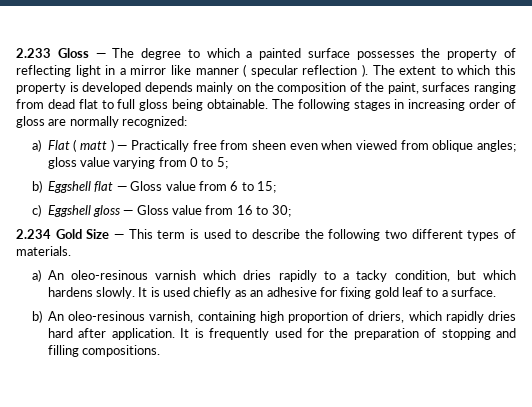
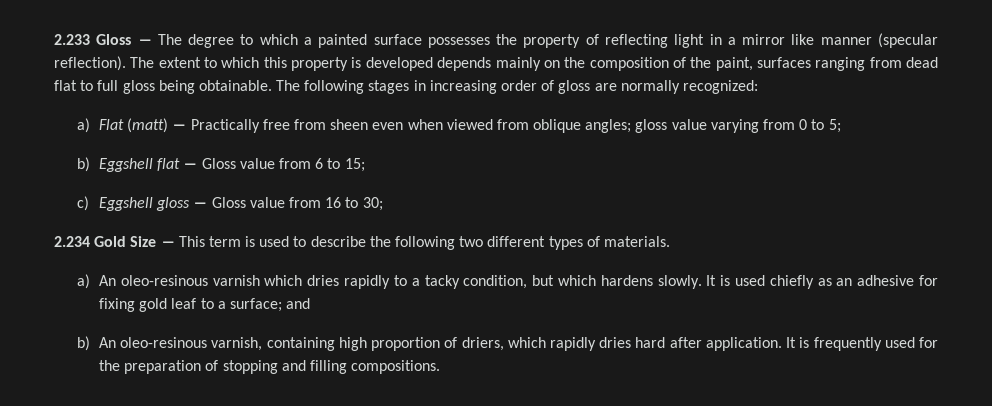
[243,64,368,77] ( specular reflection ). -> [878,33,939,48] [54,56,126,71] (specular reflection).
[73,139,114,152] ( matt ) -> [127,118,169,133] (matt)
[451,287,497,297] surface. -> [229,298,311,312] surface; and

